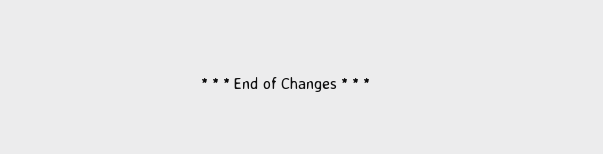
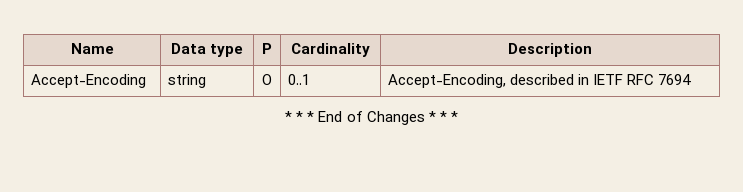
(200, 83) none -> [70,43,114,54] [170,43,244,57] [262,43,272,54] [291,43,370,57] [508,43,592,57] [30,74,146,88] [167,74,206,88] [262,74,272,85] [287,74,310,85] [387,74,691,88] Name | Data type | P | Cardinality | Description // Accept-Encoding | string | O | 0..1 | Accept-Encoding, described in IETF RFC 7694 //

